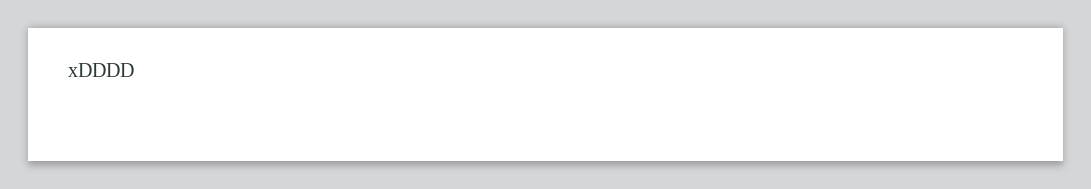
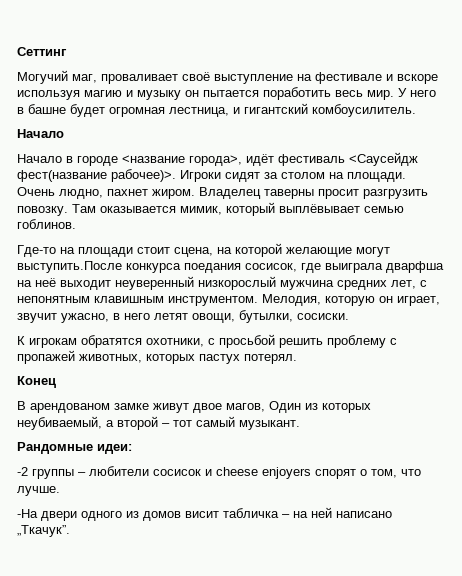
[68,63,134,77] xDDDD -> [17,47,67,56] [17,70,438,84] [17,87,436,100] [17,103,416,117] [17,129,64,138] [17,152,418,166] [17,169,406,182] [17,187,428,199] [17,202,404,216] [17,219,76,229] [17,243,390,257] [17,261,444,273] [17,276,427,290] [17,294,440,306] [17,310,349,323] [17,334,397,348] [17,350,297,364] [17,376,56,388] [17,401,371,413] [17,416,300,430] [17,442,132,454] [17,466,421,479] [17,486,60,496] [17,507,392,521] [17,525,70,537] Сеттинг // Могучий маг, проваливает своё выступление на фестивале и вскоре используя магию и музыку он пытается поработить весь мир. У него в башне будет огромная лестница, и гигантский комбоусилитель. // Начало // Начало в городе <название города>, идёт фестиваль <Саусейдж фест(название рабочее)>. Игроки сидят за столом на площади. Очень людно, пахнет жиром. Владелец таверны просит разгрузить повозку. Там оказывается мимик, который выплёвывает семью гоблинов. // Где-то на площади стоит сцена, на которой желающие могут выступить.После конкурса поедания сосисок, где выиграла дварфша на неё выходит неуверенный низкорослый мужчина средних лет, с непонятным клавишным инструментом. Мелодия, которую он играет, звучит ужасно, в него летят овощи, бутылки, сосиски. // К игрокам обратятся охотники, с просьбой решить проблему с пропажей животных, которых пастух потерял. // Конец // В арендованом замке живут двое магов, Один из которых неубиваемый, а второй – тот самый музыкант. // Рандомные идеи: // -2 группы – любители сосисок и cheese enjoyers спорят о том, что лучше. // -На двери одного из домов висит табличка – на ней написано „Ткачук”.

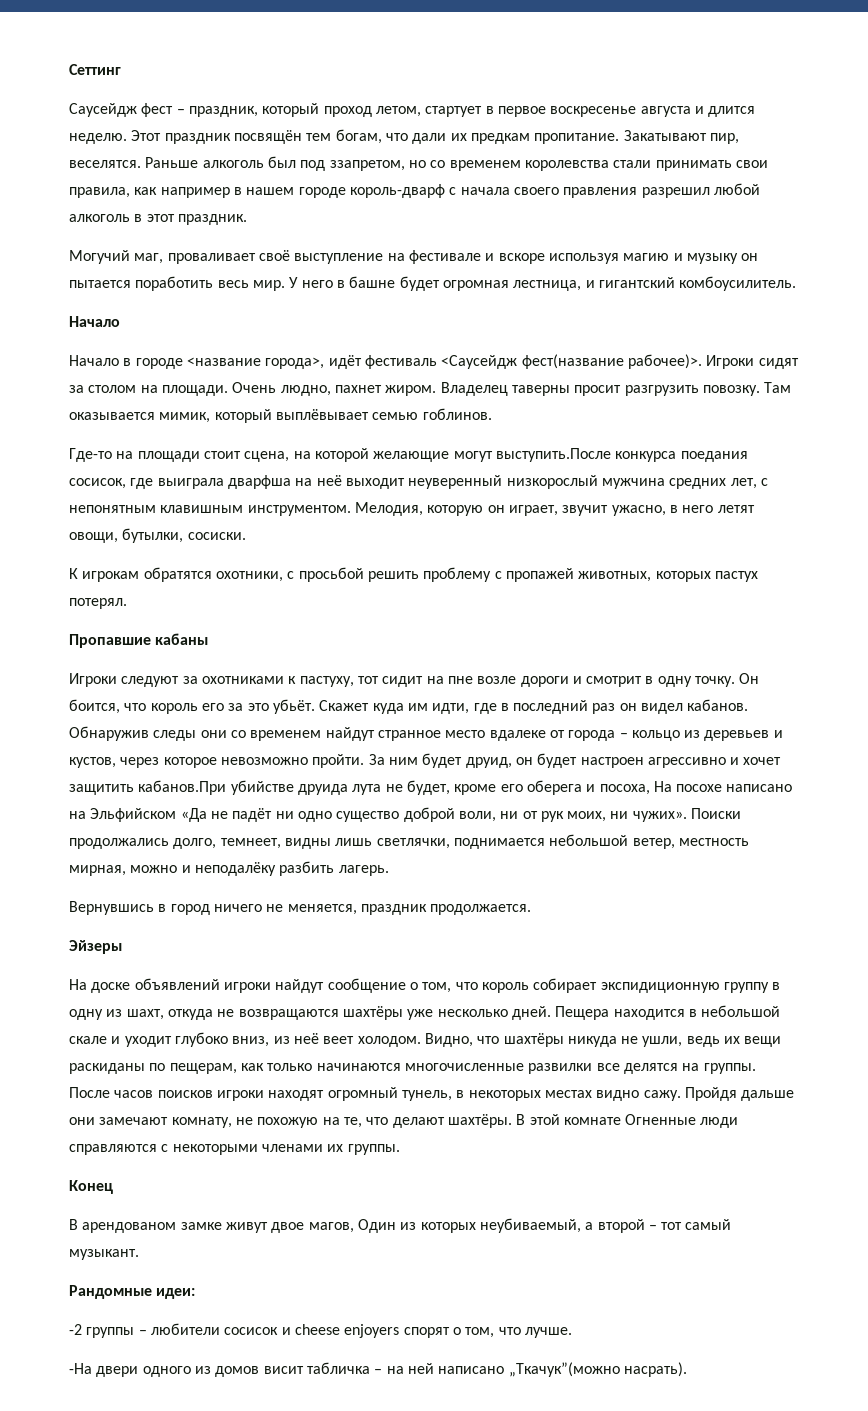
(67, 51) none -> [69,103,756,117] [69,129,739,144] [69,156,768,171] [69,183,760,198] [69,214,247,225] // Саусейдж фест – праздник, который проход летом, стартует в первое воскресенье августа и длится неделю. Этот праздник посвящён тем богам, что дали их предкам пропитание. Закатывают пир, веселятся. Раньше алкоголь был под ззапретом, но со временем королевства стали принимать свои правила, как например в нашем городе король-дварф с начала своего правления разрешил любой алкоголь в этот праздник.
(297, 359) none -> [69,633,209,648] [69,673,760,687] [69,699,749,714] [69,726,783,741] [69,753,782,768] [69,780,793,795] [69,807,742,822] [69,834,749,849] [69,861,389,876] [69,901,532,915] [69,940,122,954] [69,978,781,993] [69,1005,781,1020] [69,1032,782,1047] [69,1063,756,1074] [69,1087,795,1101] [69,1114,739,1128] [69,1144,400,1155] // Пропавшие кабаны // Игроки следуют за охотниками к пастуху, тот сидит на пне возле дороги и смотрит в одну точку. Он боится, что король его за это убьёт. Скажет куда им идти, где в последний раз он видел кабанов. Обнаружив следы они со временем найдут странное место вдалеке от города – кольцо из деревьев и кустов, через которое невозможно пройти. За ним будет друид, он будет настроен агрессивно и хочет защитить кабанов.При убийстве друида лута не будет, кроме его оберега и посоха, На посохе написано на Эльфийском «Да не падёт ни одно существо доброй воли, ни от рук моих, ни чужих». Поиски продолжались долго, темнеет, видны лишь светлячки, поднимается небольшой ветер, местность мирная, можно и неподалёку разбить лагерь. // Вернувшись в город ничего не меняется, праздник продолжается. // Эйзеры // На доске объявлений игроки найдут сообщение о том, что король собирает экспидиционную группу в одну из шахт, откуда не возвращаются шахтёры уже несколько дней. Пещера находится в небольшой скале и уходит глубоко вниз, из неё веет холодом. Видно, что шахтёры никуда не ушли, ведь их вещи раскиданы по пещерам, как только начинаются многочисленные развилки все делятся на группы. После часов поисков игроки находят огромный тунель, в некоторых местах видно сажу. Пройдя дальше они замечают комнату, не похожую на те, что делают шахтёры. В этой комнате Огненные люди справляются с некоторыми членами их группы.
[17,525,70,537] „Ткачук”. -> [508,1362,687,1377] „Ткачук”(можно насрать).

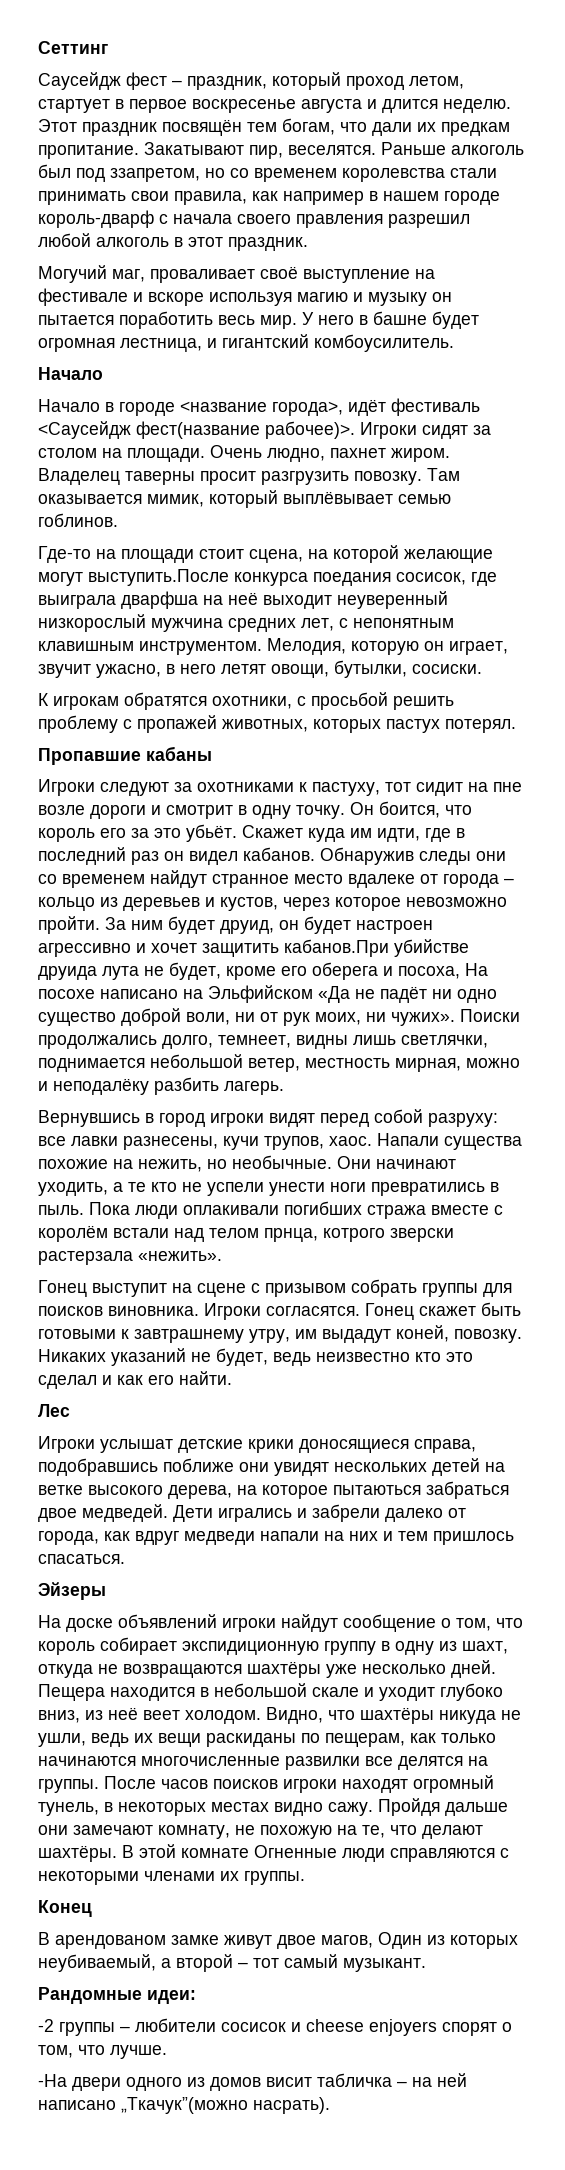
[213,904,532,915] ничего не меняется, праздник продолжается. -> [210,1109,498,1127] [38,1133,522,1150] [38,1155,456,1172] [38,1182,499,1196] [38,1201,503,1219] [38,1225,454,1242] [38,1251,222,1265] [38,1279,512,1297] [38,1302,521,1320] [38,1325,522,1343] [38,1348,473,1366] [38,1371,232,1389] [38,1404,70,1417] [38,1436,476,1453] [38,1458,505,1476] [38,1481,509,1499] [38,1504,466,1522] [38,1531,514,1545] [38,1554,125,1564] игроки видят перед собой разруху: все лавки разнесены, кучи трупов, хаос. Напали существа похожие на нежить, но необычные. Они начинают уходить, а те кто не успели унести ноги превратились в пыль. Пока люди оплакивали погибших стража вместе с королём встали над телом прнца, котрого зверски растерзала «нежить». // Гонец выступит на сцене с призывом собрать группы для поисков виновника. Игроки согласятся. Гонец скажет быть готовыми к завтрашнему утру, им выдадут коней, повозку. Никаких указаний не будет, ведь неизвестно кто это сделал и как его найти. // Лес // Игроки услышат детские крики доносящиеся справа, подобравшись поближе они увидят нескольких детей на ветке высокого дерева, на которое пытаються забраться двое медведей. Дети игрались и забрели далеко от города, как вдруг медведи напали на них и тем пришлось спасаться.

